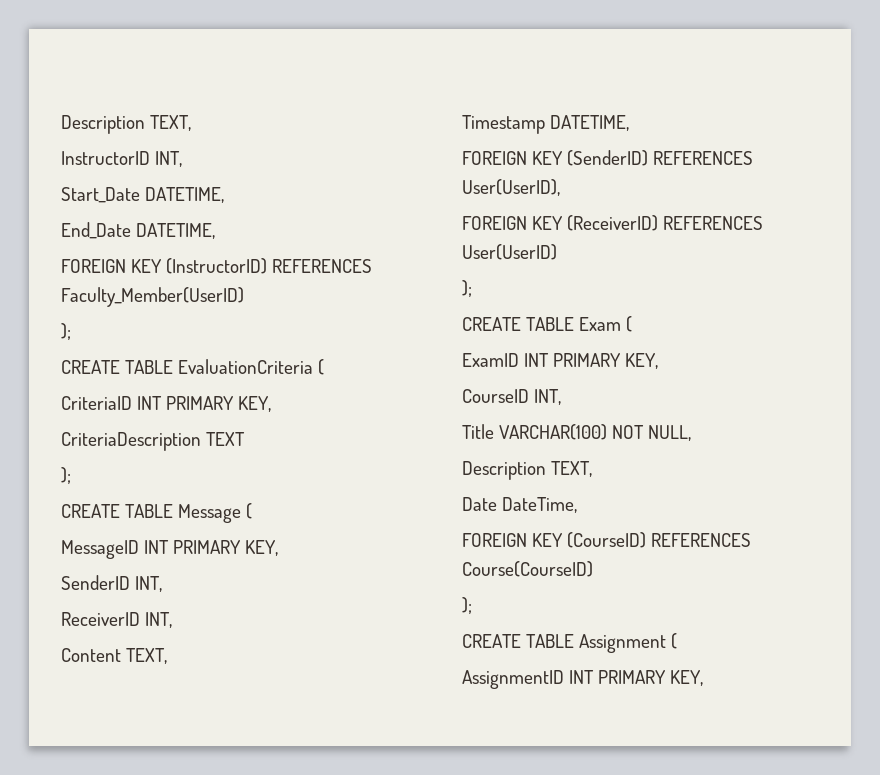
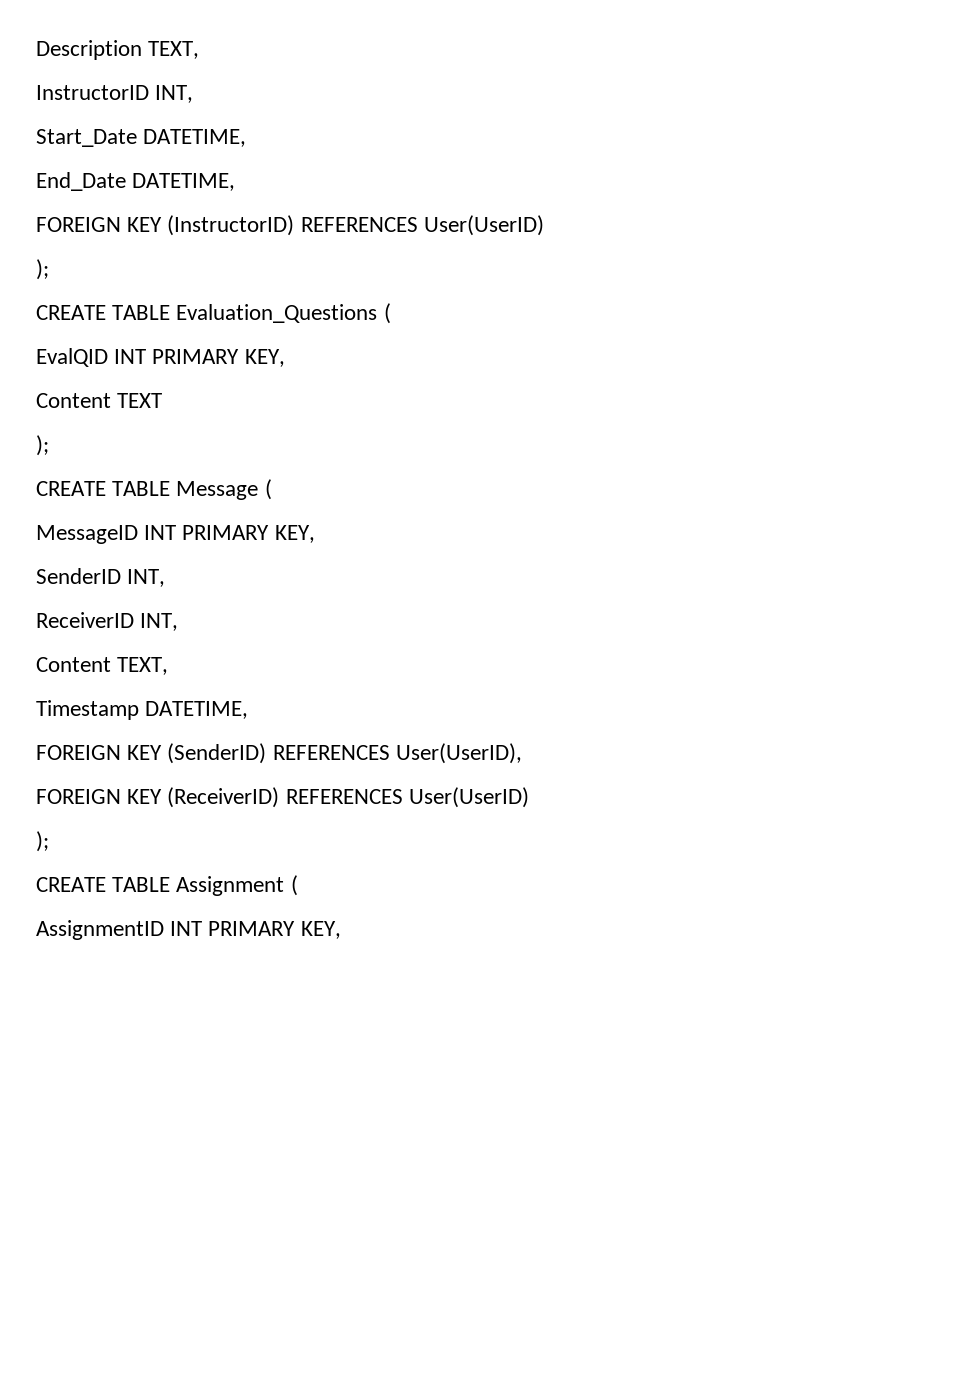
[61,287,244,307] [61,323,71,340] [61,359,325,375] [61,396,272,412] [61,432,201,451] Faculty_Member(UserID) // ); // CREATE TABLE EvaluationCriteria ( // CriteriaID INT PRIMARY KEY, // CriteriaDescription -> [423,215,544,236] [36,259,49,280] [36,303,391,324] [36,348,285,367] [36,393,111,408] User(UserID) // ); // CREATE TABLE Evaluation_Questions ( // EvalQID INT PRIMARY KEY, // Content
[462,316,633,332] [462,353,659,369] [462,389,562,405] [462,424,692,441] [462,461,593,480] [462,497,578,513] [462,532,752,548] [462,561,593,577] [462,597,472,614] // CREATE TABLE Exam ( // ExamID INT PRIMARY KEY, // CourseID INT, // Title VARCHAR(100) NOT NULL, // Description TEXT, // Date DateTime, // FOREIGN KEY (CourseID) REFERENCES Course(CourseID) // ); -> (49, 841) none

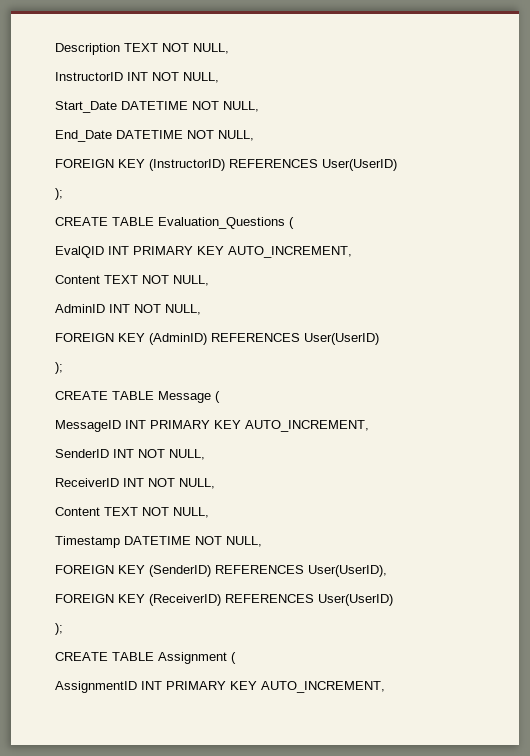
[148,41,200,59] [36,85,194,103] [36,129,247,147] [36,172,236,191] TEXT, // InstructorID INT, // Start_Date DATETIME, // End_Date DATETIME, -> [124,43,229,54] [55,72,219,83] [55,101,259,113] [55,130,254,142] TEXT NOT NULL, // InstructorID INT NOT NULL, // Start_Date DATETIME NOT NULL, // End_Date DATETIME NOT NULL,
[244,349,285,367] [36,393,163,408] KEY, // Content TEXT -> [197,246,352,258] [55,275,209,286] [55,304,201,315] [55,333,379,345] KEY AUTO_INCREMENT, // Content TEXT NOT NULL, // AdminID INT NOT NULL, // FOREIGN KEY (AdminID) REFERENCES User(UserID)
[274,525,315,543] KEY, -> [214,420,369,432] KEY AUTO_INCREMENT,
[127,569,166,587] [36,612,179,631] [36,657,169,675] [36,700,249,720] INT, // ReceiverID INT, // Content TEXT, // Timestamp DATETIME, -> [113,449,205,460] [55,478,215,489] [55,507,209,518] [55,536,262,548] INT NOT NULL, // ReceiverID INT NOT NULL, // Content TEXT NOT NULL, // Timestamp DATETIME NOT NULL,
[300,921,341,939] KEY, -> [230,681,385,693] KEY AUTO_INCREMENT,

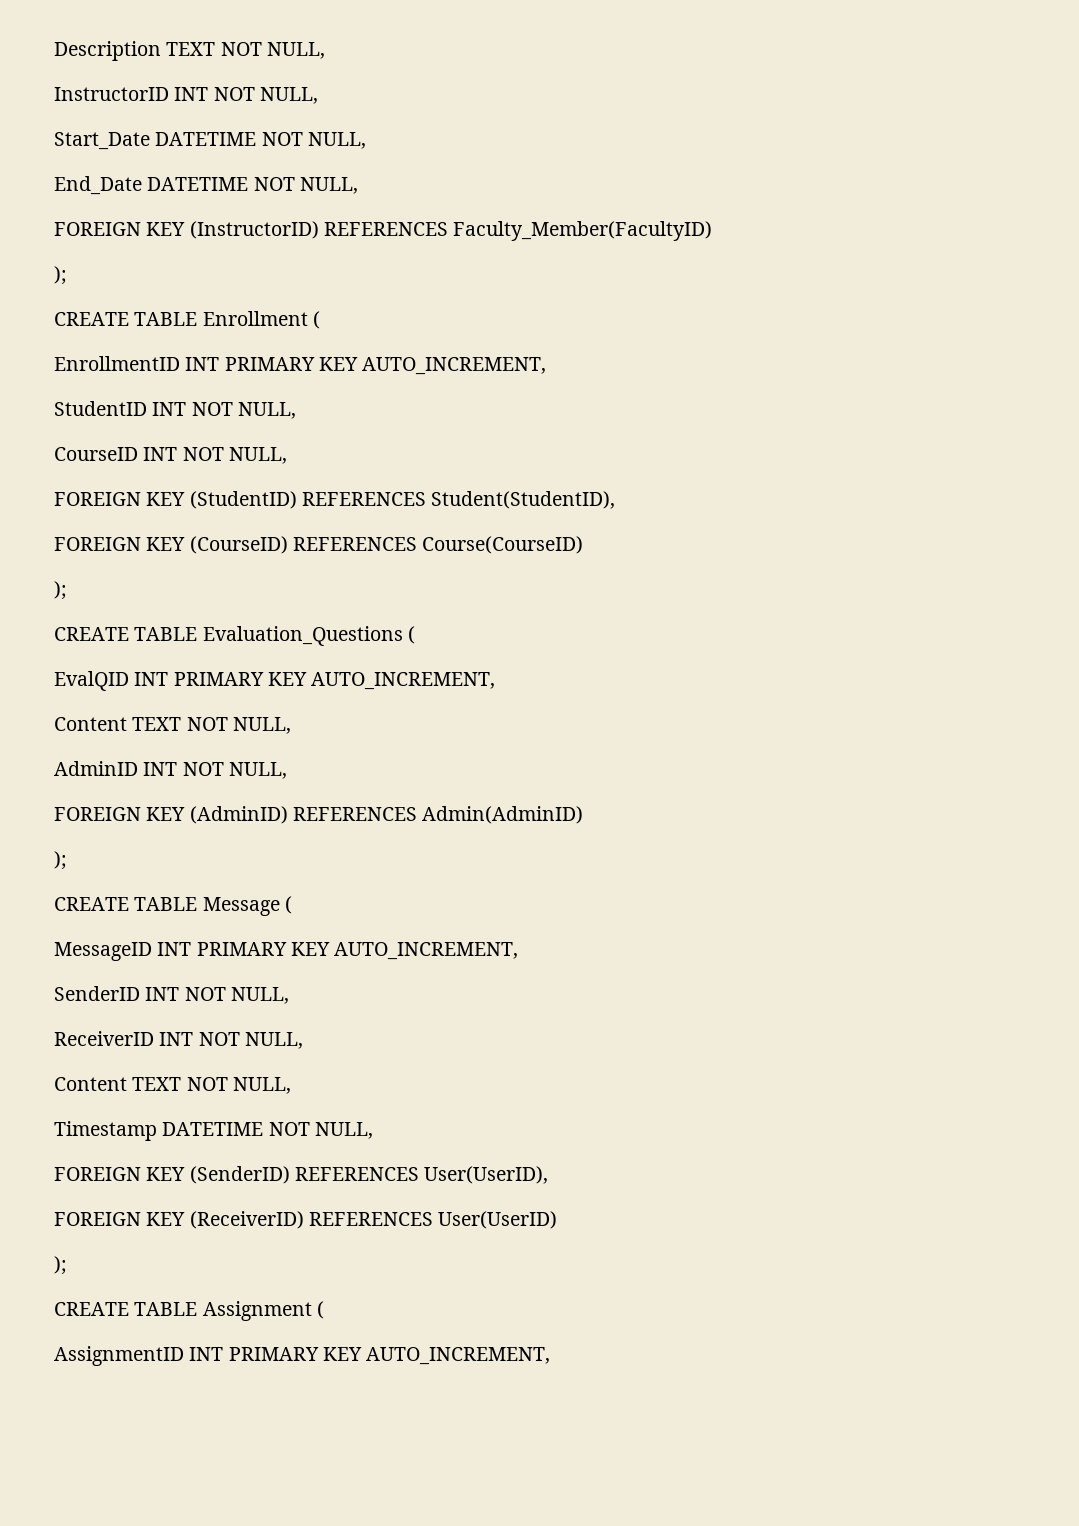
[322,159,397,171] User(UserID) -> [453,221,713,241] [54,266,67,285] [54,311,320,329] [54,356,547,375] [54,401,296,419] [54,447,287,464] [54,491,616,509] [54,536,584,554] Faculty_Member(FacultyID) // ); // CREATE TABLE Enrollment ( // EnrollmentID INT PRIMARY KEY AUTO_INCREMENT, // StudentID INT NOT NULL, // CourseID INT NOT NULL, // FOREIGN KEY (StudentID) REFERENCES Student(StudentID), // FOREIGN KEY (CourseID) REFERENCES Course(CourseID)
[304,333,379,345] User(UserID) -> [422,806,584,824] Admin(AdminID)

